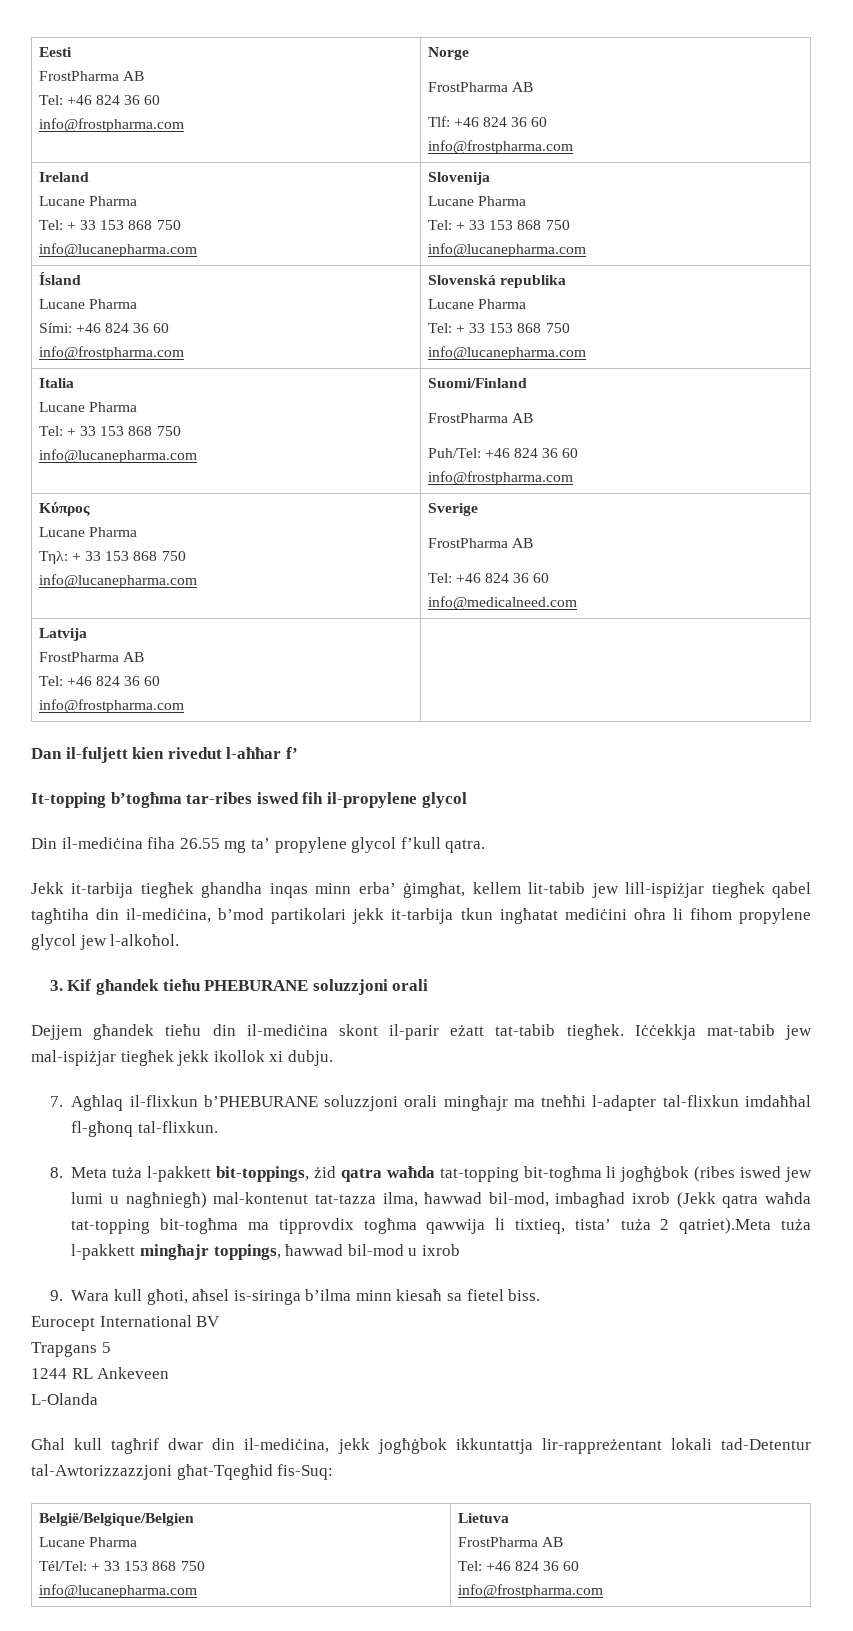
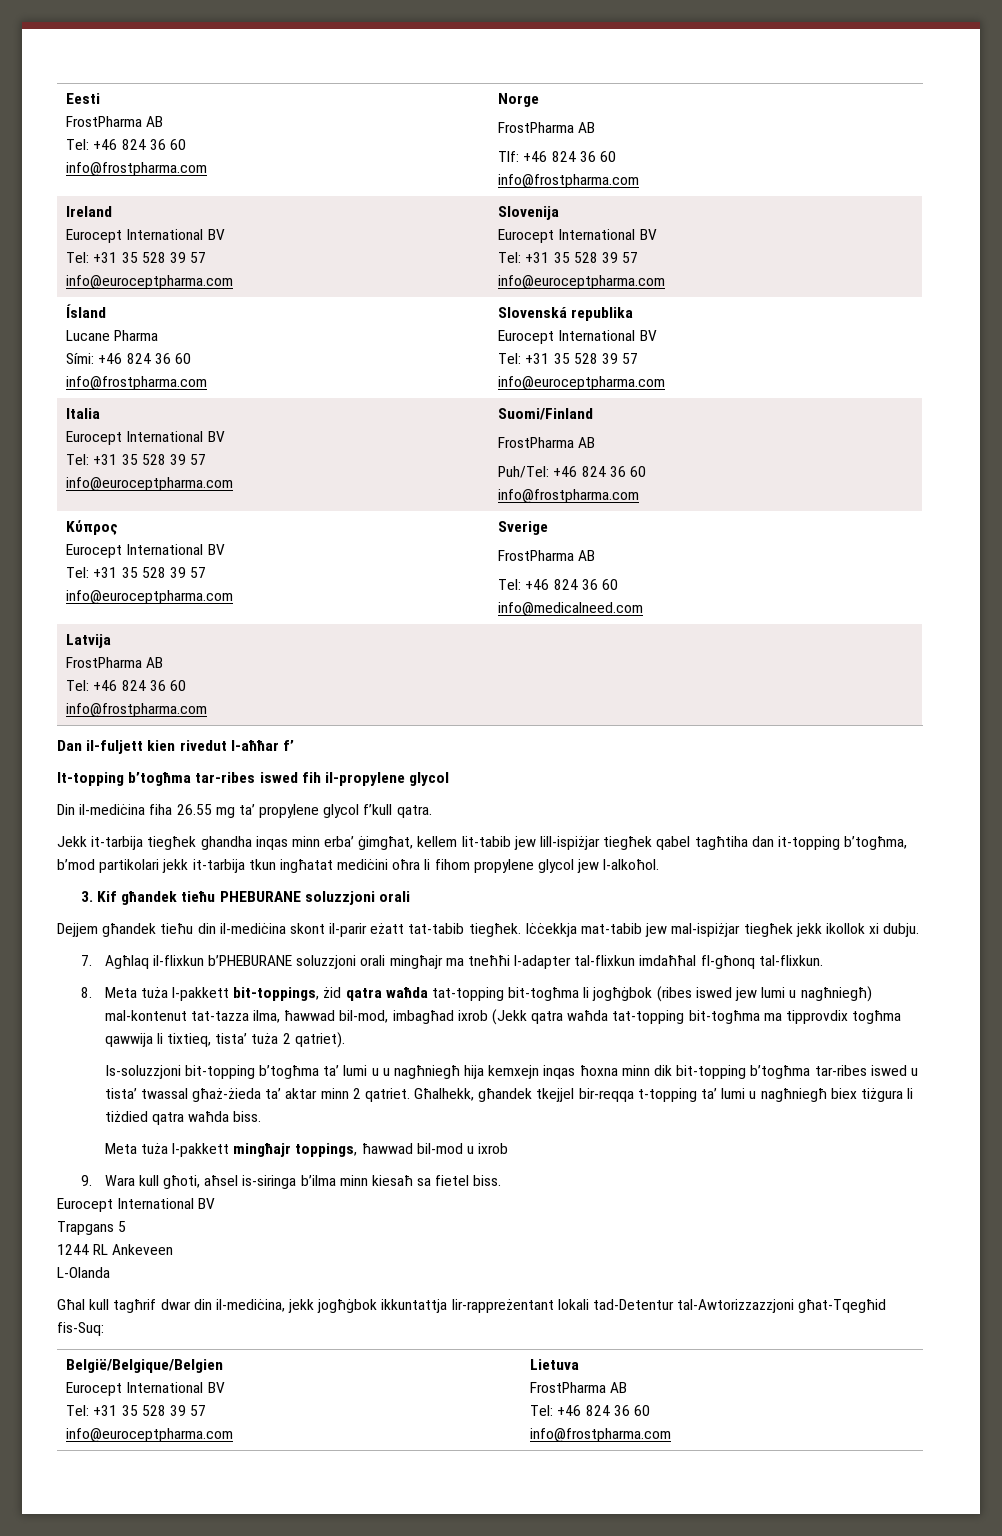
[38,196,137,206] [38,220,181,230] [38,243,197,257] [427,172,490,185] [427,196,526,206] [427,220,570,230] [427,243,586,257] Lucane Pharma // Tel: + 33 153 868 750 // info@lucanepharma.com | Slovenija // Lucane Pharma // Tel: + 33 153 868 750 // info@lucanepharma.com -> [66,229,225,243] [66,252,207,263] [66,275,234,289] [498,206,560,220] [498,229,657,243] [498,252,639,263] [498,275,666,289] Eurocept International BV // Tel: +31 35 528 39 57 // info@euroceptpharma.com | Slovenija // Eurocept International BV // Tel: +31 35 528 39 57 // info@euroceptpharma.com
[427,299,526,309] [427,323,570,333] [427,346,586,360] [38,378,74,388] [38,402,137,412] [38,426,181,436] [38,449,197,463] Lucane Pharma // Tel: + 33 153 868 750 // info@lucanepharma.com // Italia // Lucane Pharma // Tel: + 33 153 868 750 // info@lucanepharma.com -> [498,330,657,344] [498,353,639,364] [498,376,666,390] [66,408,101,419] [66,431,225,445] [66,454,207,465] [66,477,234,491] Eurocept International BV // Tel: +31 35 528 39 57 // info@euroceptpharma.com // Italia // Eurocept International BV // Tel: +31 35 528 39 57 // info@euroceptpharma.com
[38,527,137,537] [38,551,186,564] [38,574,197,588] Lucane Pharma // Τηλ: + 33 153 868 750 // info@lucanepharma.com -> [66,544,225,558] [66,567,207,578] [66,590,234,604] Eurocept International BV // Tel: +31 35 528 39 57 // info@euroceptpharma.com
[96,908,212,923] din il-mediċina, -> [751,836,908,850] dan it-topping b’togħma,
[679,1218,772,1234] qatriet).Meta -> [294,1032,345,1048] [104,1065,918,1079] [104,1088,914,1102] [104,1111,262,1125] [104,1143,137,1154] qatriet). // Is-soluzzjoni bit-topping b’togħma ta’ lumi u u nagħniegħ hija kemxejn inqas ħoxna minn dik bit-topping b’togħma tar-ribes iswed u tista’ twassal għaż-żieda ta’ aktar minn 2 qatriet. Għalhekk, għandek tkejjel bir-reqqa t-topping ta’ lumi u nagħniegħ biex tiżgura li tiżdied qatra waħda biss. // Meta
[38,1537,137,1547] [38,1561,205,1571] [38,1584,197,1598] Lucane Pharma // Tél/Tel: + 33 153 868 750 // info@lucanepharma.com -> [66,1382,225,1396] [66,1405,207,1416] [66,1428,234,1442] Eurocept International BV // Tel: +31 35 528 39 57 // info@euroceptpharma.com

